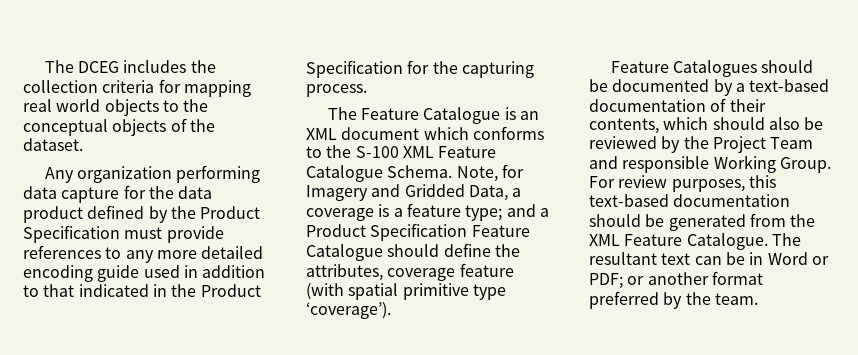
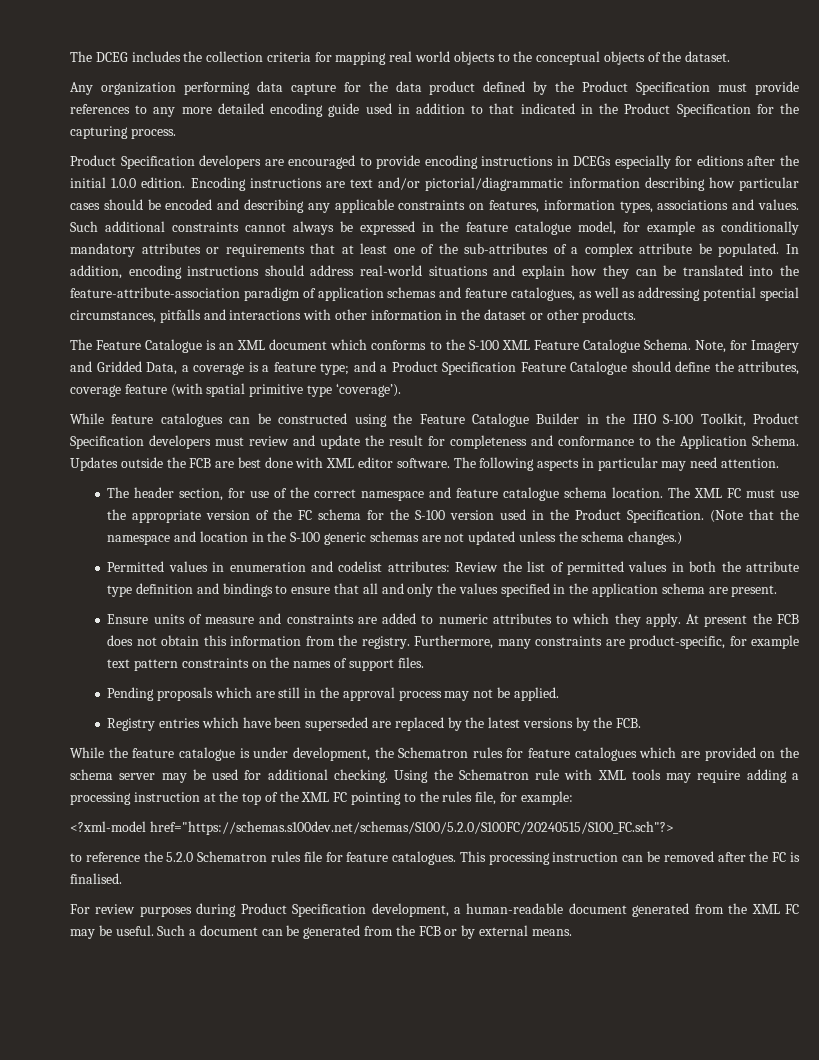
(367, 90) none -> [70,155,799,169] [70,177,799,191] [70,199,799,213] [70,221,799,235] [70,243,799,257] [70,265,800,279] [70,287,799,301] [70,309,637,323] // Product Specification developers are encouraged to provide encoding instructions in DCEGs especially for editions after the initial 1.0.0 edition. Encoding instructions are text and/or pictorial/diagrammatic information describing how particular cases should be encoded and describing any applicable constraints on features, information types, associations and values. Such additional constraints cannot always be expressed in the feature catalogue model, for example as conditionally mandatory attributes or requirements that at least one of the sub-attributes of a complex attribute be populated. In addition, encoding instructions should address real-world situations and explain how they can be translated into the feature-attribute-association paradigm of application schemas and feature catalogues, as well as addressing potential special circumstances, pitfalls and interactions with other information in the dataset or other products.
[610,60,814,77] [589,79,830,96] [589,98,766,112] [589,117,824,134] [589,136,814,153] [589,155,831,173] [589,175,776,192] [589,194,791,207] [589,213,816,231] [589,233,801,250] [589,252,829,265] [589,271,763,289] [589,291,758,309] Feature Catalogues should be documented by a text-based documentation of their contents, which should also be reviewed by the Project Team and responsible Working Group. For review purposes, this text-based documentation should be generated from the XML Feature Catalogue. The resultant text can be in Word or PDF; or another format preferred by the team. -> [70,413,799,427] [70,435,799,449] [70,457,780,471] [107,487,799,501] [107,509,799,523] [107,531,683,545] [107,561,799,575] [107,583,778,597] [107,613,800,627] [107,635,799,649] [107,657,424,671] [107,687,559,701] [107,717,642,731] [70,747,799,761] [70,769,800,783] [70,791,573,805] [70,821,674,835] [70,851,800,865] [70,873,122,884] [70,903,800,917] [70,925,572,939] While feature catalogues can be constructed using the Feature Catalogue Builder in the IHO S-100 Toolkit, Product Specification developers must review and update the result for completeness and conformance to the Application Schema. Updates outside the FCB are best done with XML editor software. The following aspects in particular may need attention. // The header section, for use of the correct namespace and feature catalogue schema location. The XML FC must use the appropriate version of the FC schema for the S-100 version used in the Product Specification. (Note that the namespace and location in the S-100 generic schemas are not updated unless the schema changes.) // Permitted values in enumeration and codelist attributes: Review the list of permitted values in both the attribute type definition and bindings to ensure that all and only the values specified in the application schema are present. // Ensure units of measure and constraints are added to numeric attributes to which they apply. At present the FCB does not obtain this information from the registry. Furthermore, many constraints are product-specific, for example text pattern constraints on the names of support files. // Pending proposals which are still in the approval process may not be applied. // Registry entries which have been superseded are replaced by the latest versions by the FCB. // While the feature catalogue is under development, the Schematron rules for feature catalogues which are provided on the schema server may be used for additional checking. Using the Schematron rule with XML tools may require adding a processing instruction at the top of the XML FC pointing to the rules file, for example: // <?xml-model href="https://schemas.s100dev.net/schemas/S100/5.2.0/S100FC/20240515/S100_FC.sch"?> // to reference the 5.2.0 Schematron rules file for feature catalogues. This processing instruction can be removed after the FC is finalised. // For review purposes during Product Specification development, a human-readable document generated from the XML FC may be useful. Such a document can be generated from the FCB or by external means.

